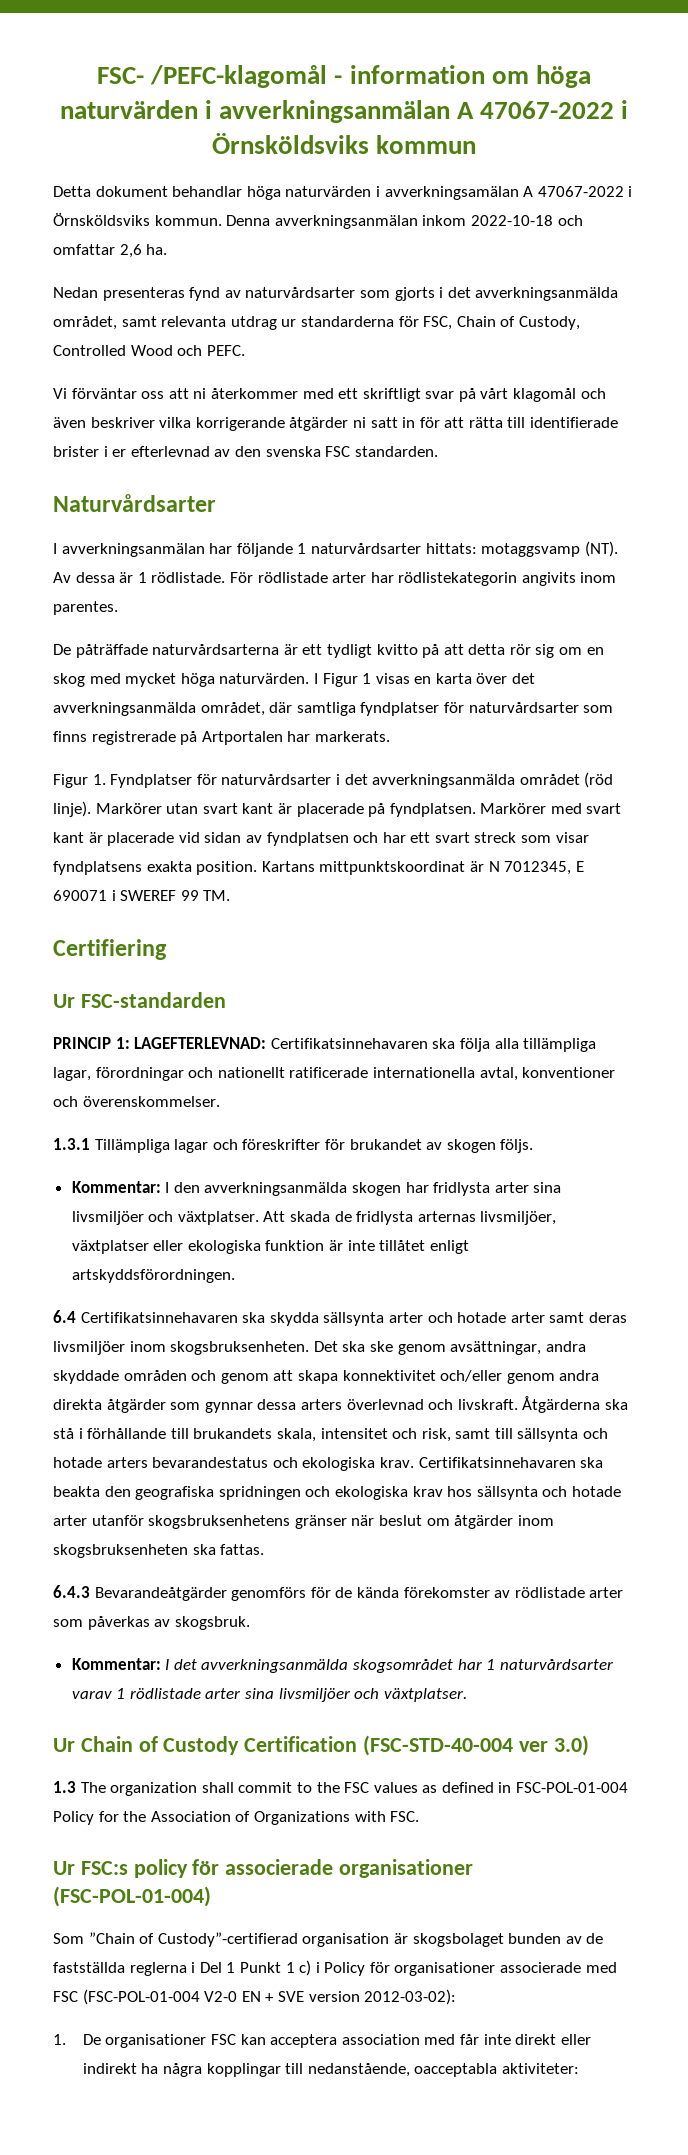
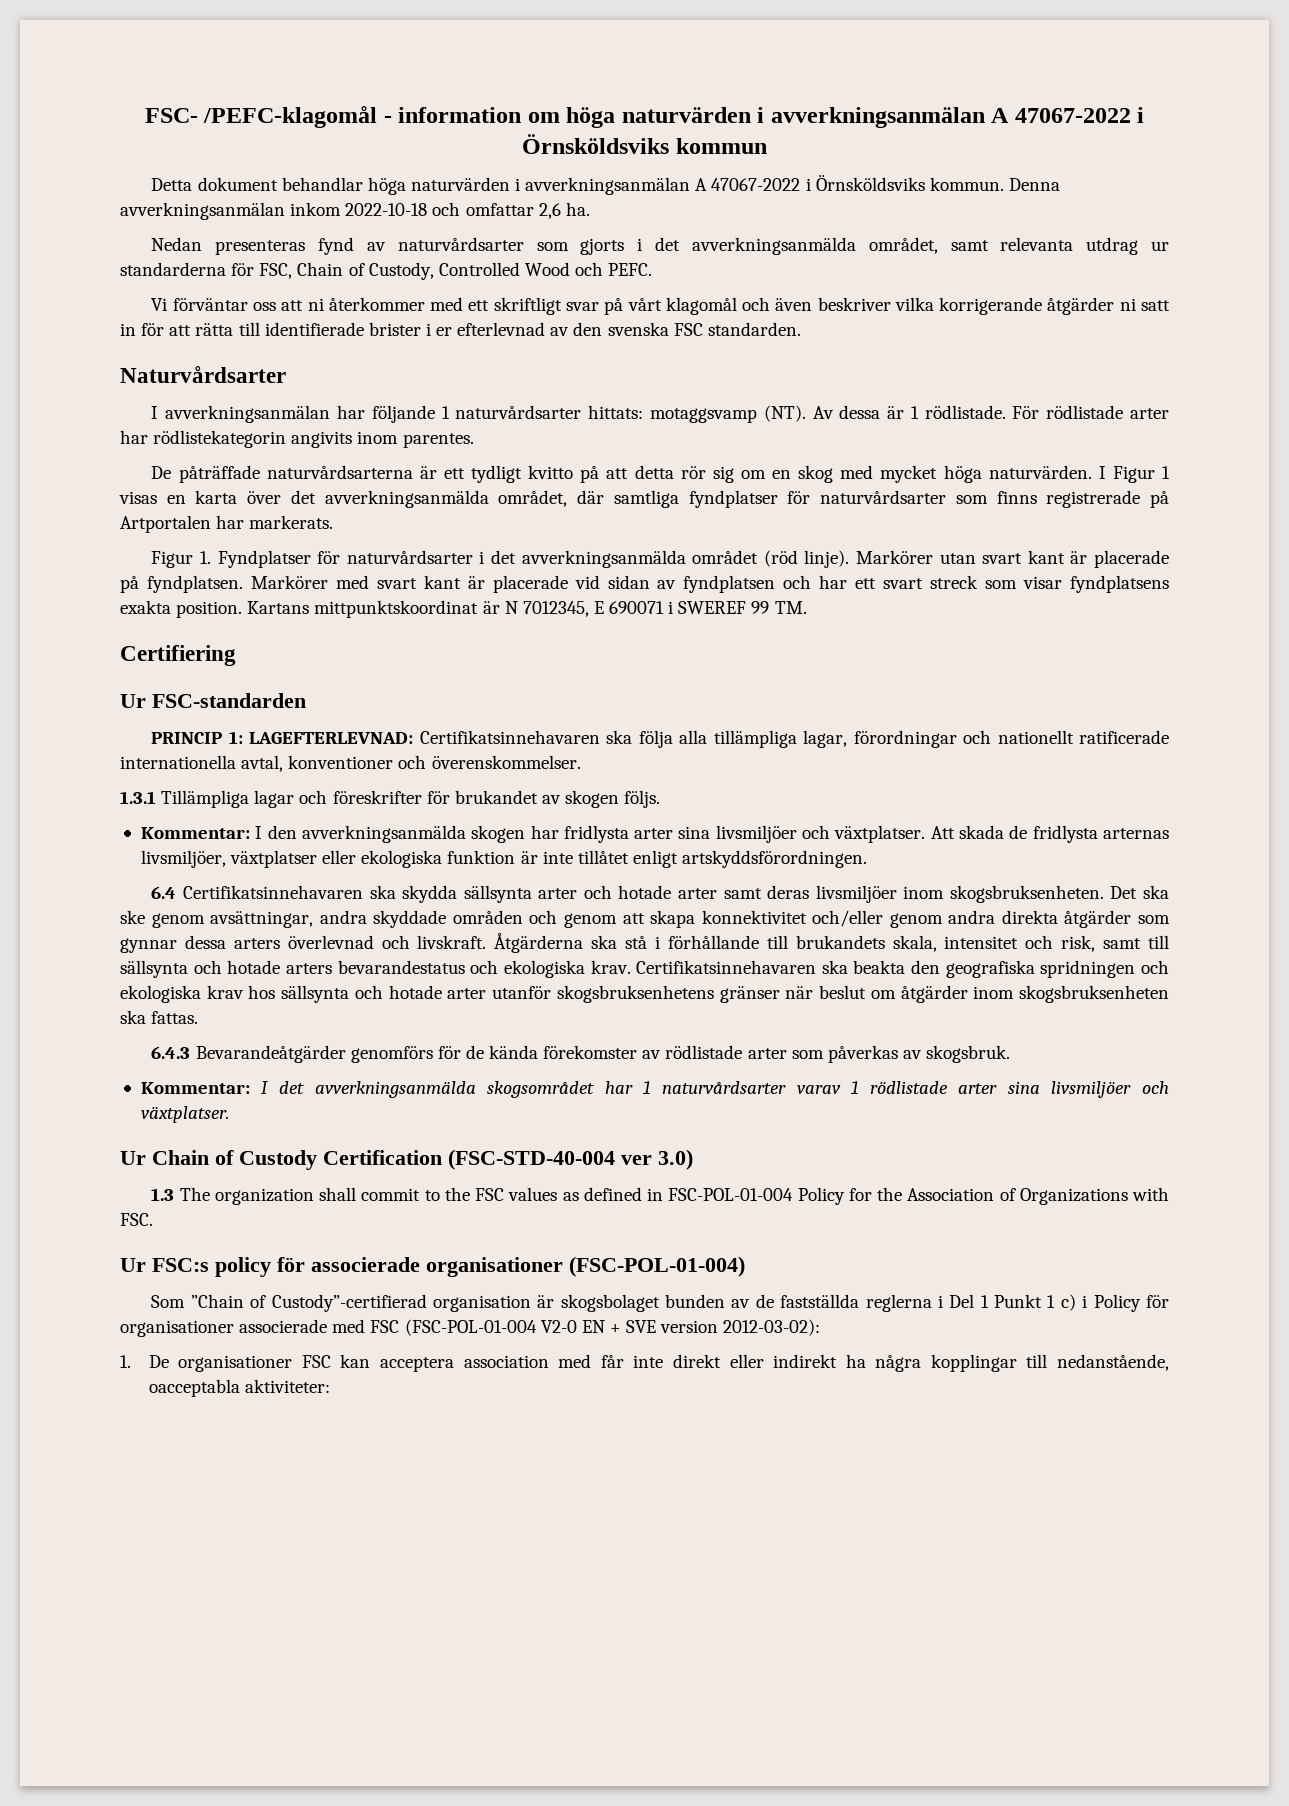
[384,186,519,200] avverkningsamälan -> [525,177,691,195] avverkningsanmälan

